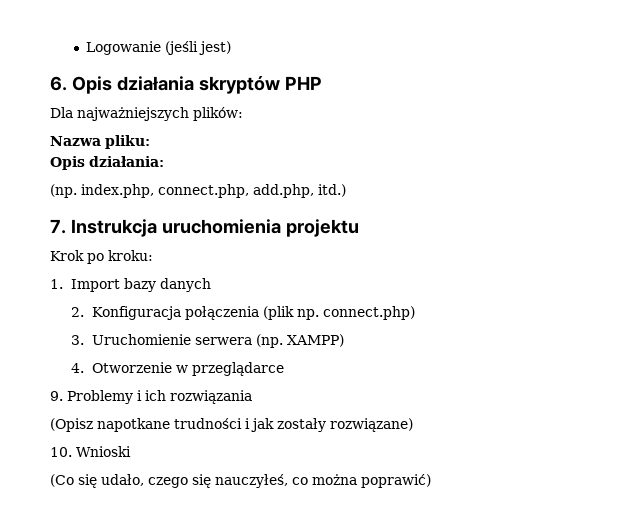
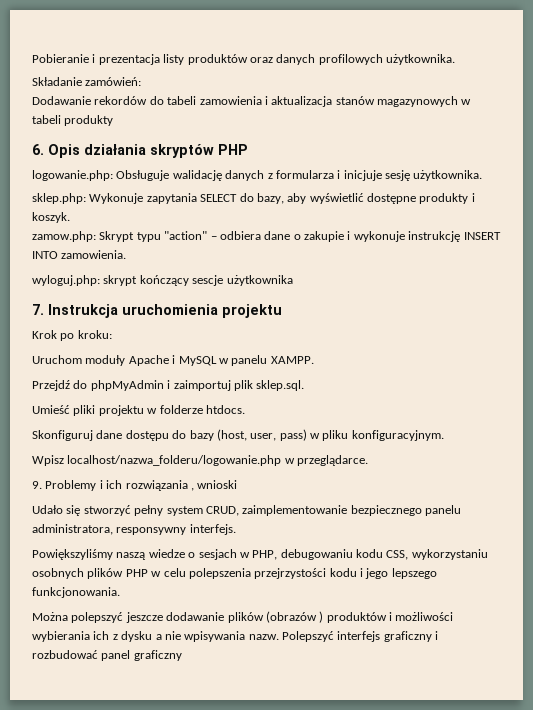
[86,41,232,55] Logowanie (jeśli jest) -> [32,54,455,65] [32,77,142,86] [32,96,472,107] [32,115,114,126] Pobieranie i prezentacja listy produktów oraz danych profilowych użytkownika. // Składanie zamówień: // Dodawanie rekordów do tabeli zamowienia i aktualizacja stanów magazynowych w tabeli produkty
[50,107,243,121] [50,135,150,149] [50,156,164,170] [50,184,346,198] Dla najważniejszych plików: // Nazwa pliku: // Opis działania: // (np. index.php, connect.php, add.php, itd.) -> [32,170,483,181] [32,193,475,204] [32,212,70,223] [32,231,501,242] [32,250,127,259] [32,275,293,286] logowanie.php: Obsługuje walidację danych z formularza i inicjuje sesję użytkownika. // sklep.php: Wykonuje zapytania SELECT do bazy, aby wyświetlić dostępne produkty i koszyk. // zamow.php: Skrypt typu "action" – odbiera dane o zakupie i wykonuje instrukcję INSERT INTO zamowienia. // wyloguj.php: skrypt kończący sescje użytkownika
[50,278,212,292] [71,306,416,320] [71,334,345,348] [71,362,285,376] 1. Import bazy danych // 2. Konfiguracja połączenia (plik np. connect.php) // 3. Uruchomienie serwera (np. XAMPP) // 4. Otworzenie w przeglądarce -> [32,355,314,366] [32,380,305,391] [32,405,245,416] [32,429,444,441] [32,455,369,466] Uruchom moduły Apache i MySQL w panelu XAMPP. // Przejdź do phpMyAdmin i zaimportuj plik sklep.sql. // Umieść pliki projektu w folderze htdocs. // Skonfiguruj dane dostępu do bazy (host, user, pass) w pliku konfiguracyjnym. // Wpisz localhost/nazwa_folderu/logowanie.php w przeglądarce.
[50,418,413,432] [50,446,131,457] [50,474,431,488] // (Opisz napotkane trudności i jak zostały rozwiązane) // 10. Wnioski // (Co się udało, czego się nauczyłeś, co można poprawić) -> [190,480,238,491] [32,505,461,516] [32,524,236,535] [32,549,488,560] [32,568,437,579] [32,587,120,598] [32,611,454,623] [32,631,439,642] [32,650,182,661] , wnioski // Udało się stworzyć pełny system CRUD, zaimplementowanie bezpiecznego panelu administratora, responsywny interfejs. // Powiększyliśmy naszą wiedze o sesjach w PHP, debugowaniu kodu CSS, wykorzystaniu osobnych plików PHP w celu polepszenia przejrzystości kodu i jego lepszego funkcjonowania. // Można polepszyć jeszcze dodawanie plików (obrazów ) produktów i możliwości wybierania ich z dysku a nie wpisywania nazw. Polepszyć interfejs graficzny i rozbudować panel graficzny

